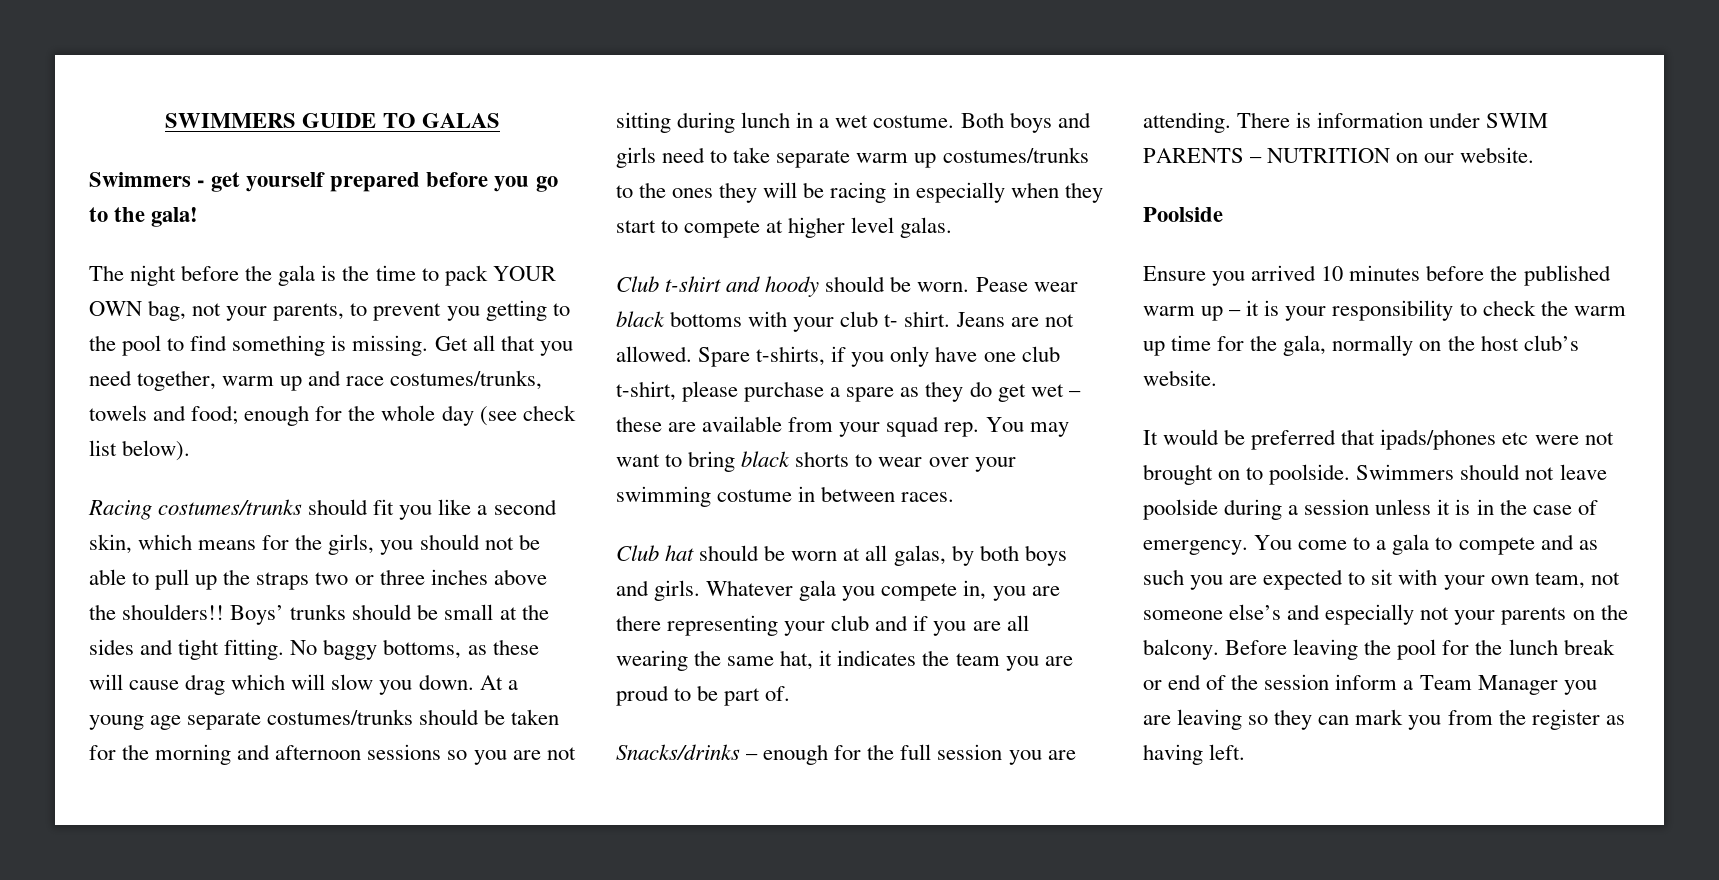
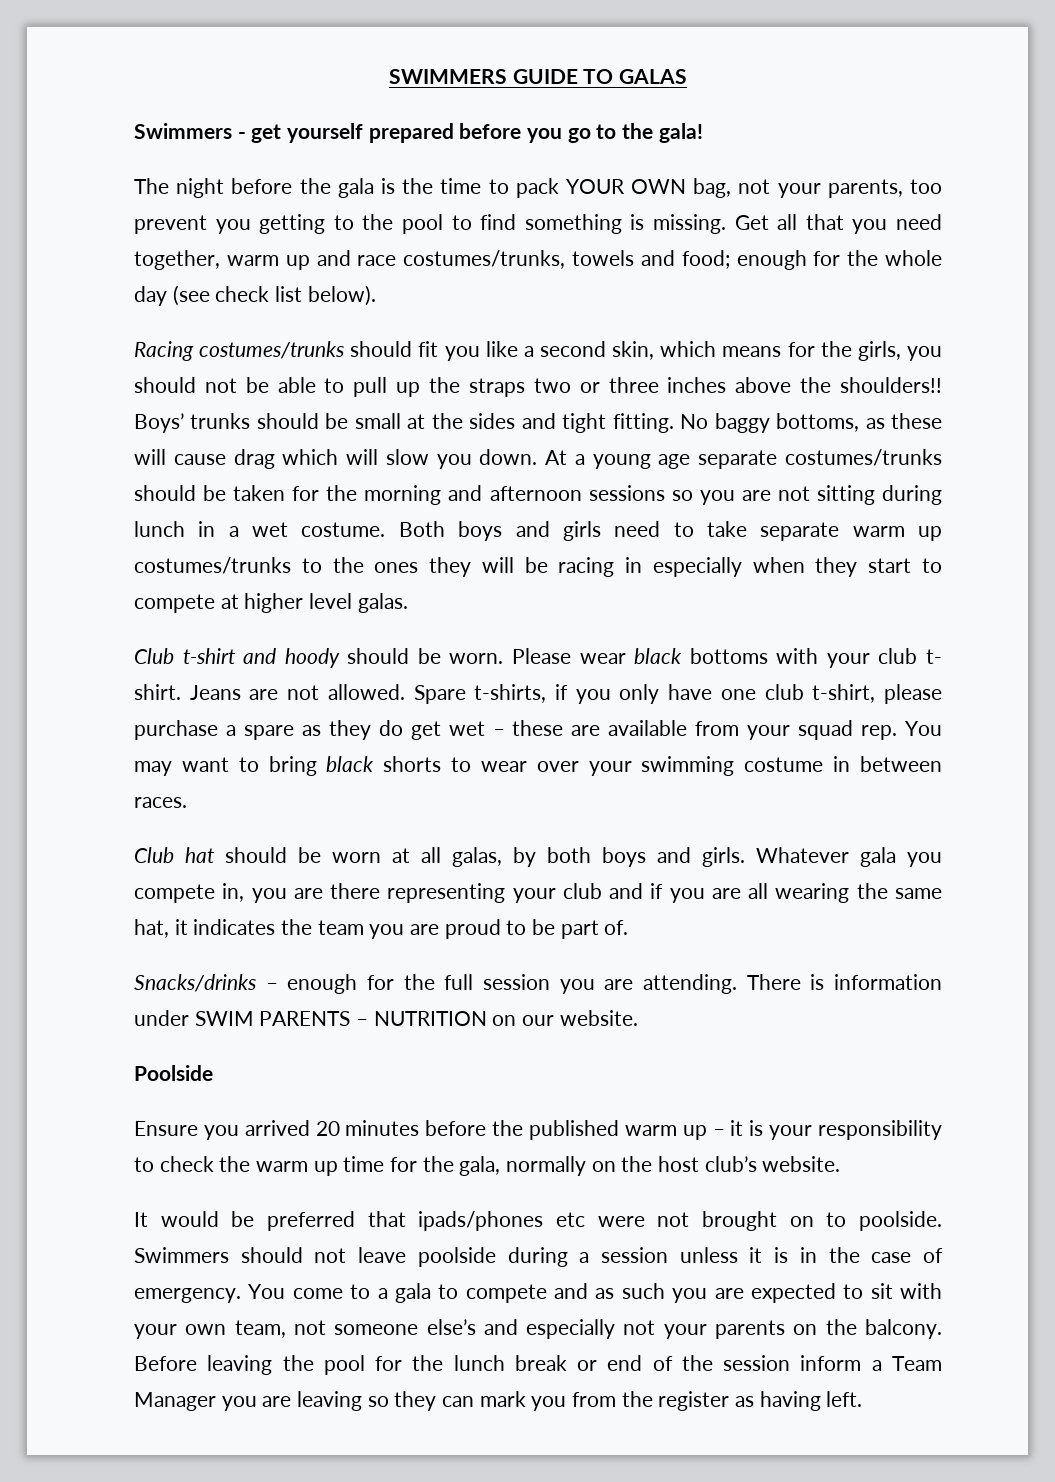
[350,303,368,316] to -> [910,179,942,194] too
[975,277,1028,292] Pease -> [512,648,571,664] Please
[1321,266,1344,281] 10 -> [315,1121,340,1136] 20

